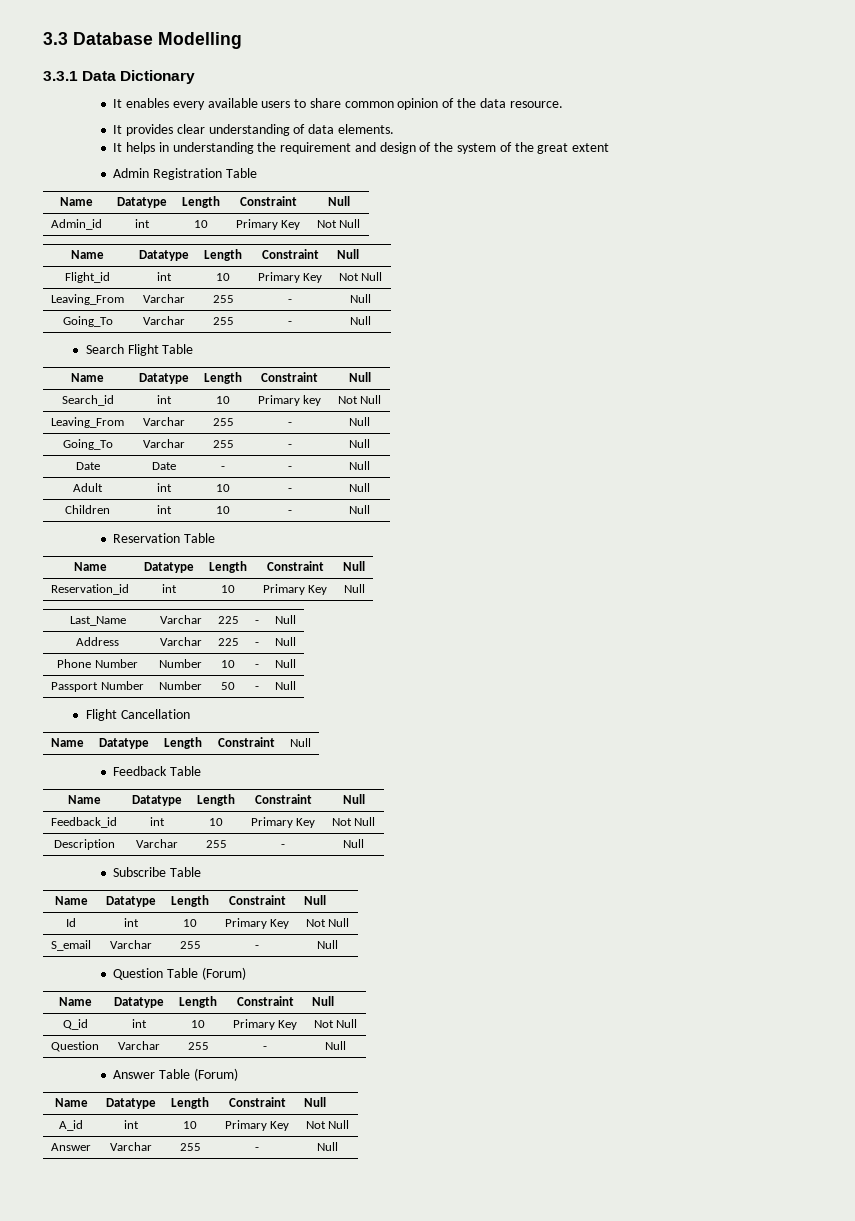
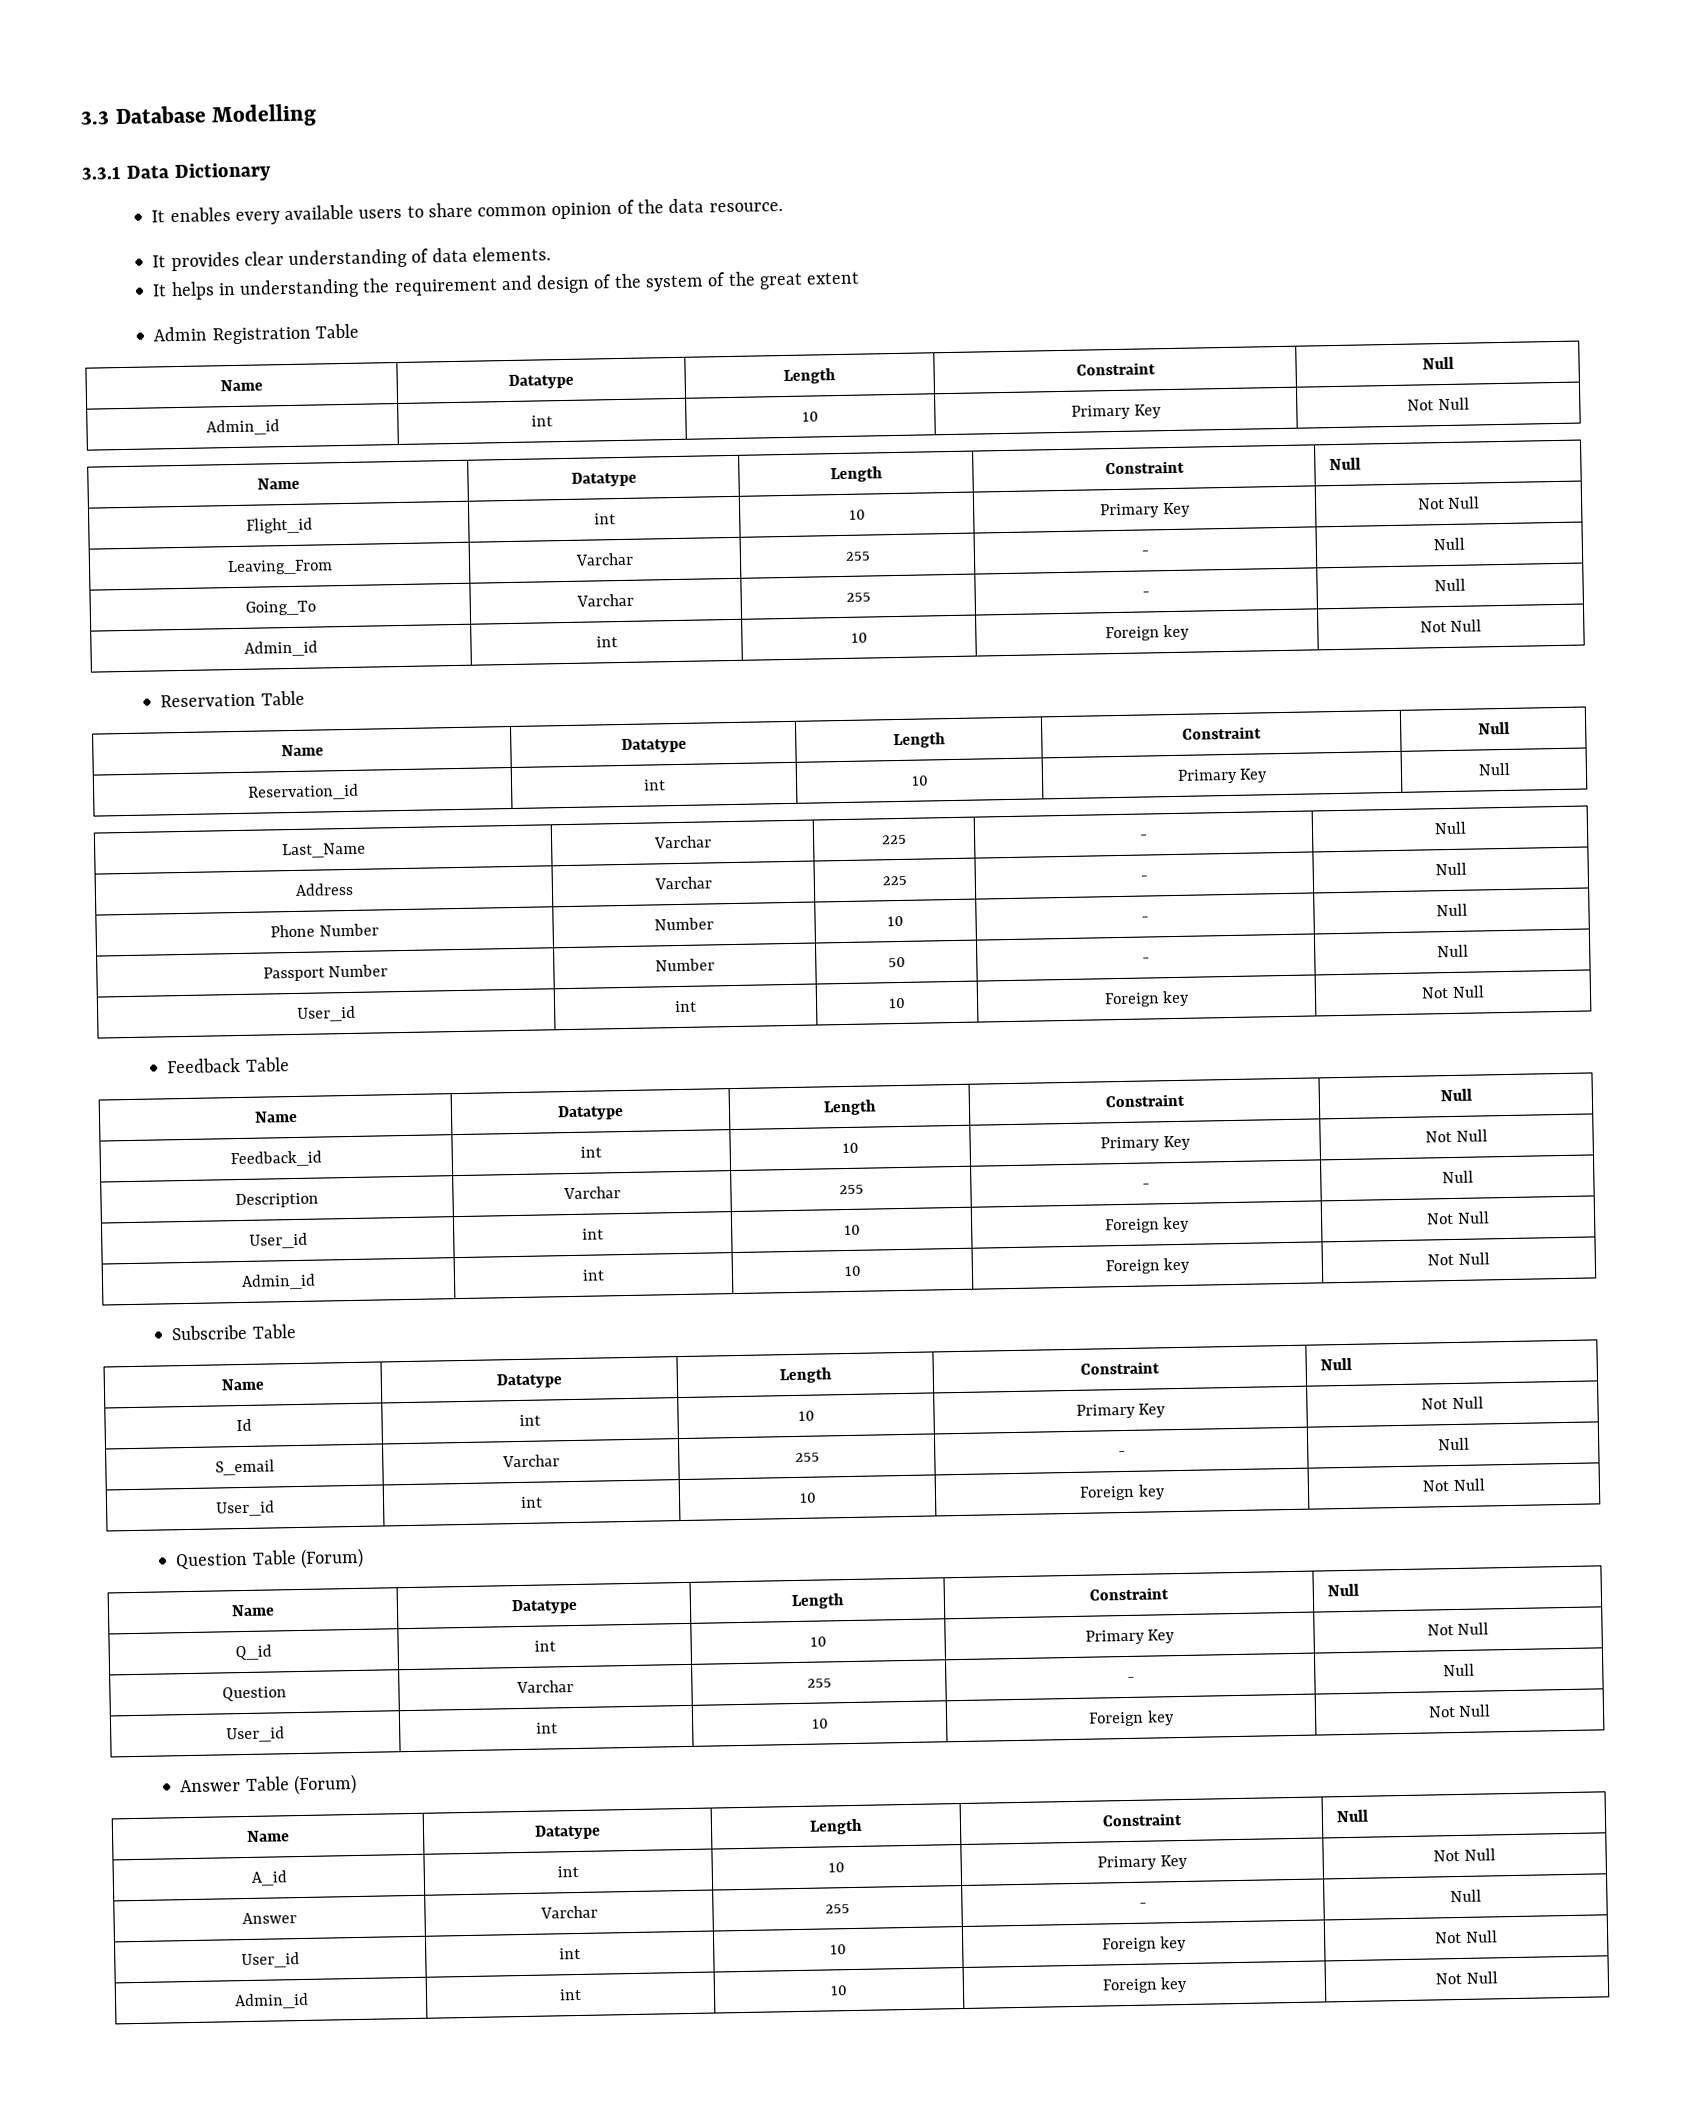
[85,344,194,356] [71,373,104,382] [139,373,189,384] [204,372,242,384] [261,372,318,382] [348,372,371,382] [61,395,114,406] [157,395,172,404] [216,396,230,404] [257,395,322,406] [337,395,382,404] [51,417,124,428] [143,417,185,426] [212,418,234,426] [287,422,292,426] [349,417,370,426] [62,439,113,450] [143,439,185,448] [212,440,234,448] [287,444,292,448] [349,439,370,448] [75,462,100,470] [152,462,176,470] [221,466,225,470] [287,466,292,470] [349,461,370,470] [73,483,103,492] [157,483,172,492] [216,484,230,492] [287,488,292,492] [349,483,370,492] [65,505,110,514] [157,505,172,514] [216,506,230,514] [287,510,292,514] [349,505,370,514] // Search Flight Table // Name | Datatype | Length | Constraint | Null // Search_id | int | 10 | Primary key | Not Null // Leaving_From | Varchar | 255 | - | Null // Going_To | Varchar | 255 | - | Null // Date | Date | - | - | Null // Adult | int | 10 | - | Null // Children | int | 10 | - | Null -> [244,640,318,657] [595,636,618,648] [850,632,868,643] [1104,624,1191,642] [1419,619,1483,633] // Admin_id | int | 10 | Foreign key | Not Null
[85,709,190,721] [51,738,84,747] [99,738,149,749] [164,737,202,749] [217,737,275,747] // Flight Cancellation // Name | Datatype | Length | Constraint | -> [297,1005,356,1022] [674,1000,697,1013] [888,997,906,1009] [1103,990,1191,1008] [1421,987,1450,999] // User_id | int | 10 | Foreign key | Not
(364, 843) none -> [248,1232,308,1249] [582,1228,604,1240] [843,1224,861,1236] [1104,1216,1191,1234] [1426,1211,1490,1225] [241,1273,316,1290] [582,1269,605,1281] [843,1265,862,1277] [1104,1257,1192,1275] [1427,1252,1490,1266] // User_id | int | 10 | Foreign key | Not Null // Admin_id | int | 10 | Foreign key | Not Null
(338, 944) none -> [216,1500,275,1517] [520,1496,543,1508] [798,1492,817,1503] [1079,1484,1166,1501] [1422,1478,1486,1492] // User_id | int | 10 | Foreign key | Not Null
(346, 1045) none -> [226,1726,285,1743] [535,1722,558,1734] [811,1718,829,1729] [1088,1710,1175,1727] [1427,1704,1492,1718] // User_id | int | 10 | Foreign key | Not Null
(338, 1146) none -> [241,1952,300,1969] [559,1947,581,1960] [830,1944,847,1955] [1101,1935,1188,1953] [1435,1930,1498,1944] [233,1992,309,2010] [559,1988,582,2001] [830,1985,848,1996] [1101,1976,1189,1994] [1435,1971,1498,1985] // User_id | int | 10 | Foreign key | Not Null // Admin_id | int | 10 | Foreign key | Not Null

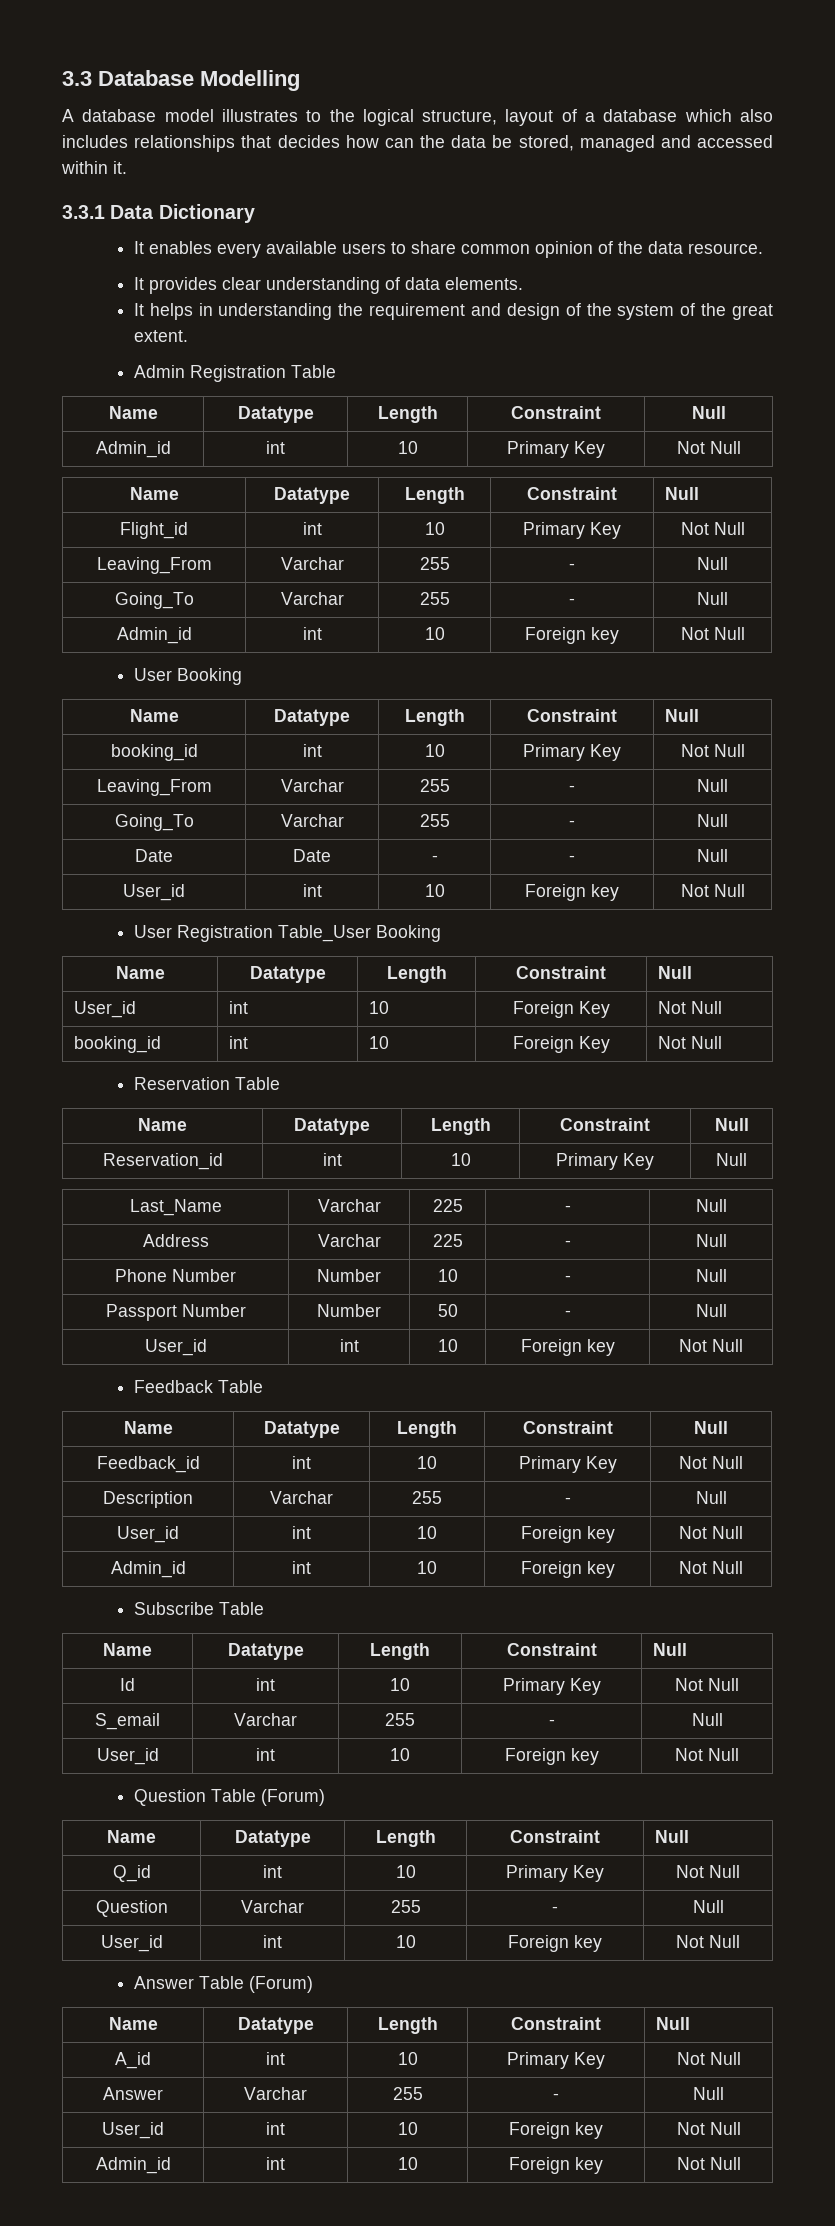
(318, 115) none -> [62,109,773,126] [62,135,773,152] [61,161,127,174] // A database model illustrates to the logical structure, layout of a database which also includes relationships that decides how can the data be stored, managed and accessed within it.
[806,271,861,285] extent -> [133,330,188,342] extent.
(1483, 625) none -> [133,668,242,685] [129,709,179,722] [274,709,350,726] [404,709,465,726] [527,709,617,722] [665,709,700,722] [110,744,198,761] [302,744,322,757] [424,744,445,757] [523,744,621,761] [680,744,745,757] [96,779,212,796] [280,779,344,792] [419,779,450,792] [569,785,575,792] [697,779,728,792] [114,814,194,831] [280,814,344,827] [419,814,450,827] [569,820,575,827] [697,814,728,827] [135,849,173,862] [293,849,331,862] [431,855,438,862] [569,855,575,862] [697,849,728,862] [123,884,185,901] [302,884,322,897] [424,884,445,897] [525,884,619,901] [680,884,745,897] [133,925,441,942] [115,966,165,979] [249,966,326,983] [386,966,447,983] [516,966,606,979] [658,966,693,979] [74,1001,137,1018] [229,1001,249,1014] [369,1001,390,1014] [512,1001,610,1018] [658,1001,723,1014] [74,1036,162,1053] [229,1036,249,1049] [369,1036,390,1049] [512,1036,610,1053] [658,1036,723,1049] // User Booking // Name | Datatype | Length | Constraint | Null // booking_id | int | 10 | Primary Key | Not Null // Leaving_From | Varchar | 255 | - | Null // Going_To | Varchar | 255 | - | Null // Date | Date | - | - | Null // User_id | int | 10 | Foreign key | Not Null // User Registration Table_User Booking // Name | Datatype | Length | Constraint | Null // User_id | int | 10 | Foreign Key | Not Null // booking_id | int | 10 | Foreign Key | Not Null

